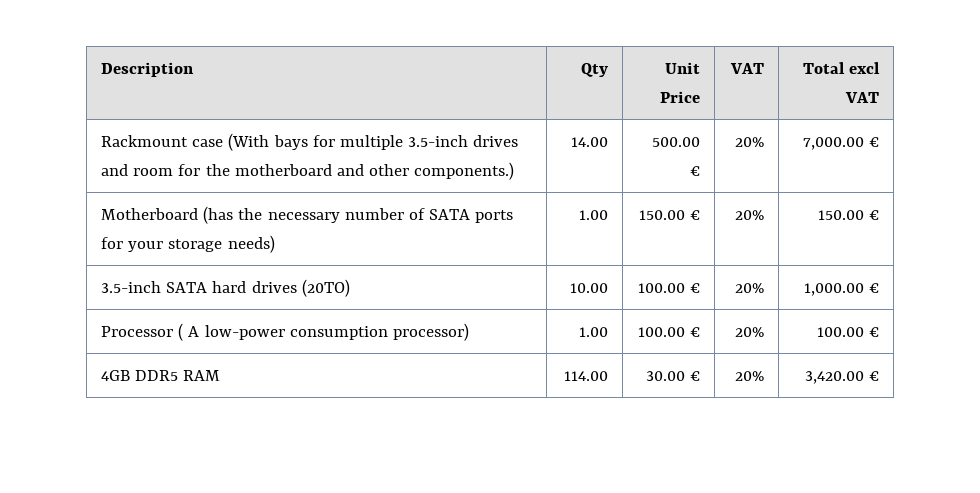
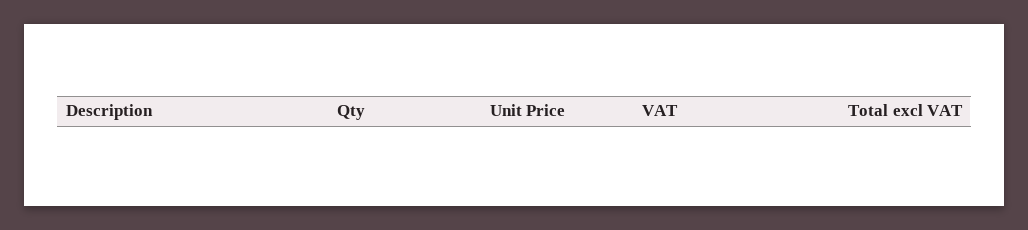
[101,133,519,151] [101,162,515,180] [570,137,608,147] [651,137,700,147] [689,166,700,176] [734,137,764,147] [802,137,879,150] [101,206,514,224] [101,235,275,253] [578,210,608,220] [638,210,700,220] [734,210,764,220] [817,210,879,220] [101,279,350,297] [569,283,608,293] [637,283,700,293] [734,283,764,293] [803,283,879,296] [101,323,469,341] [578,327,608,337] [637,327,700,337] [734,327,764,337] [816,327,879,337] [101,370,221,381] [563,371,608,381] [645,371,700,381] [734,371,764,381] [804,371,879,384] // Rackmount case (With bays for multiple 3.5-inch drives and room for the motherboard and other components.) | 14.00 | 500.00 € | 20% | 7,000.00 € // Motherboard (has the necessary number of SATA ports for your storage needs) | 1.00 | 150.00 € | 20% | 150.00 € // 3.5-inch SATA hard drives (20TO) | 10.00 | 100.00 € | 20% | 1,000.00 € // Processor ( A low-power consumption processor) | 1.00 | 100.00 € | 20% | 100.00 € // 4GB DDR5 RAM | 114.00 | 30.00 € | 20% | 3,420.00 € -> (964, 110) none

